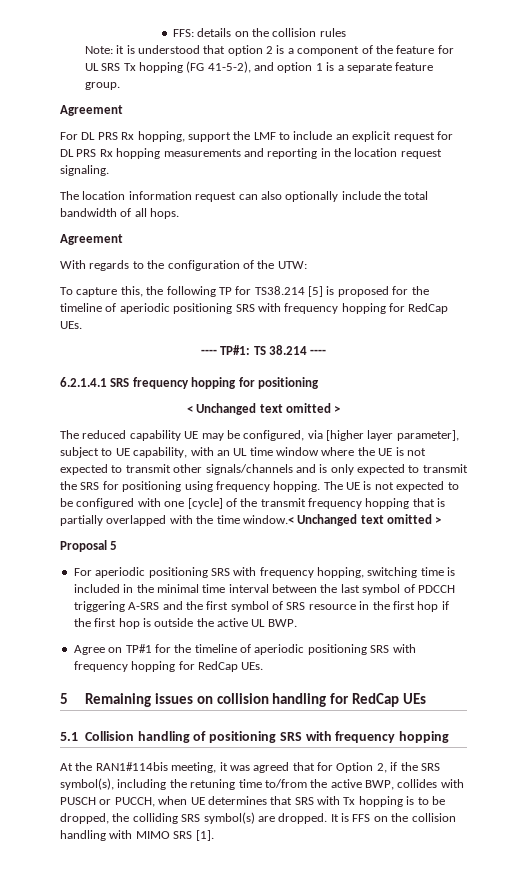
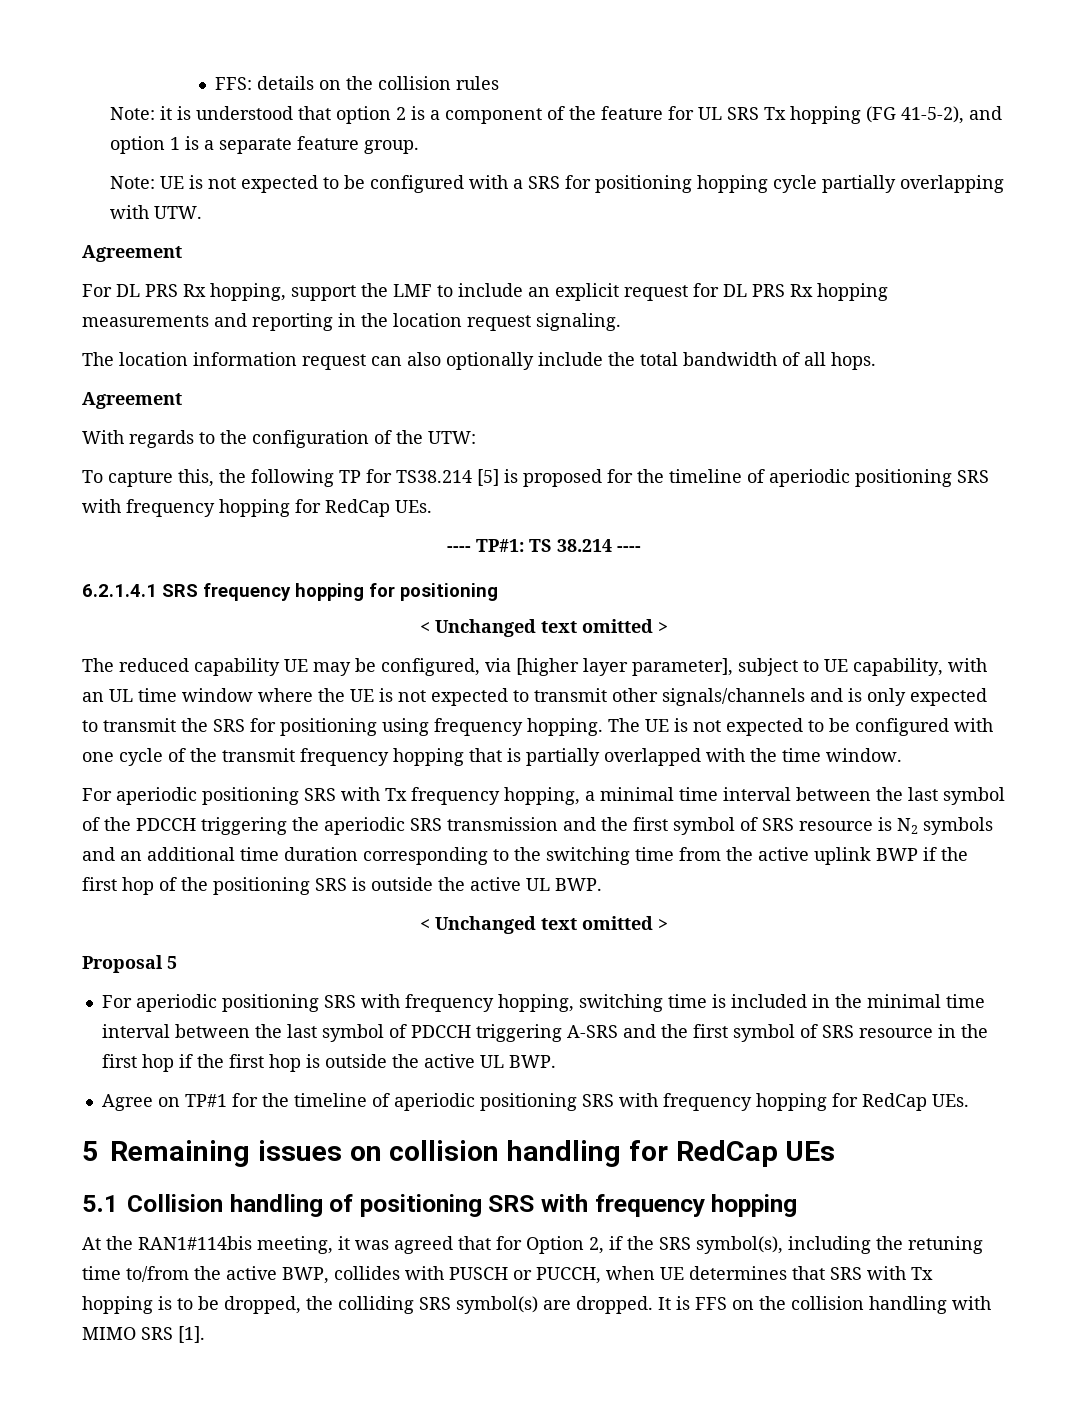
(120, 86) none -> [110,175,1005,193] [110,205,203,219] // Note: UE is not expected to be configured with a SRS for positioning hopping cycle partially overlapping with UTW.
[187,498,223,509] [cycle] -> [119,748,163,766] cycle
[242,515,294,524] window.< -> [826,748,902,762] [82,787,1005,805] [82,817,993,835] [82,847,968,865] [82,877,602,895] [420,918,430,930] window. // For aperiodic positioning SRS with Tx frequency hopping, a minimal time interval between the last symbol of the PDCCH triggering the aperiodic SRS transmission and the first symbol of SRS resource is N2 symbols and an additional time duration corresponding to the switching time from the active uplink BWP if the first hop of the positioning SRS is outside the active UL BWP. // <

